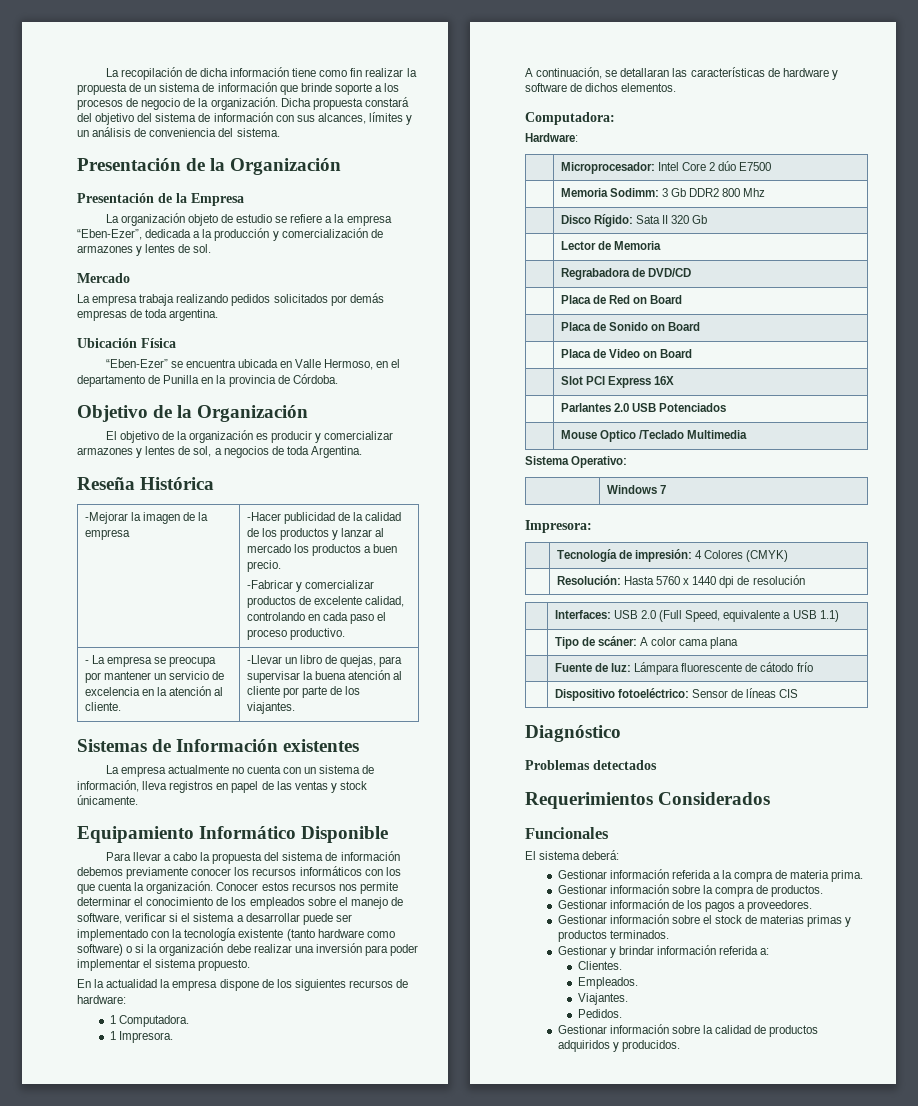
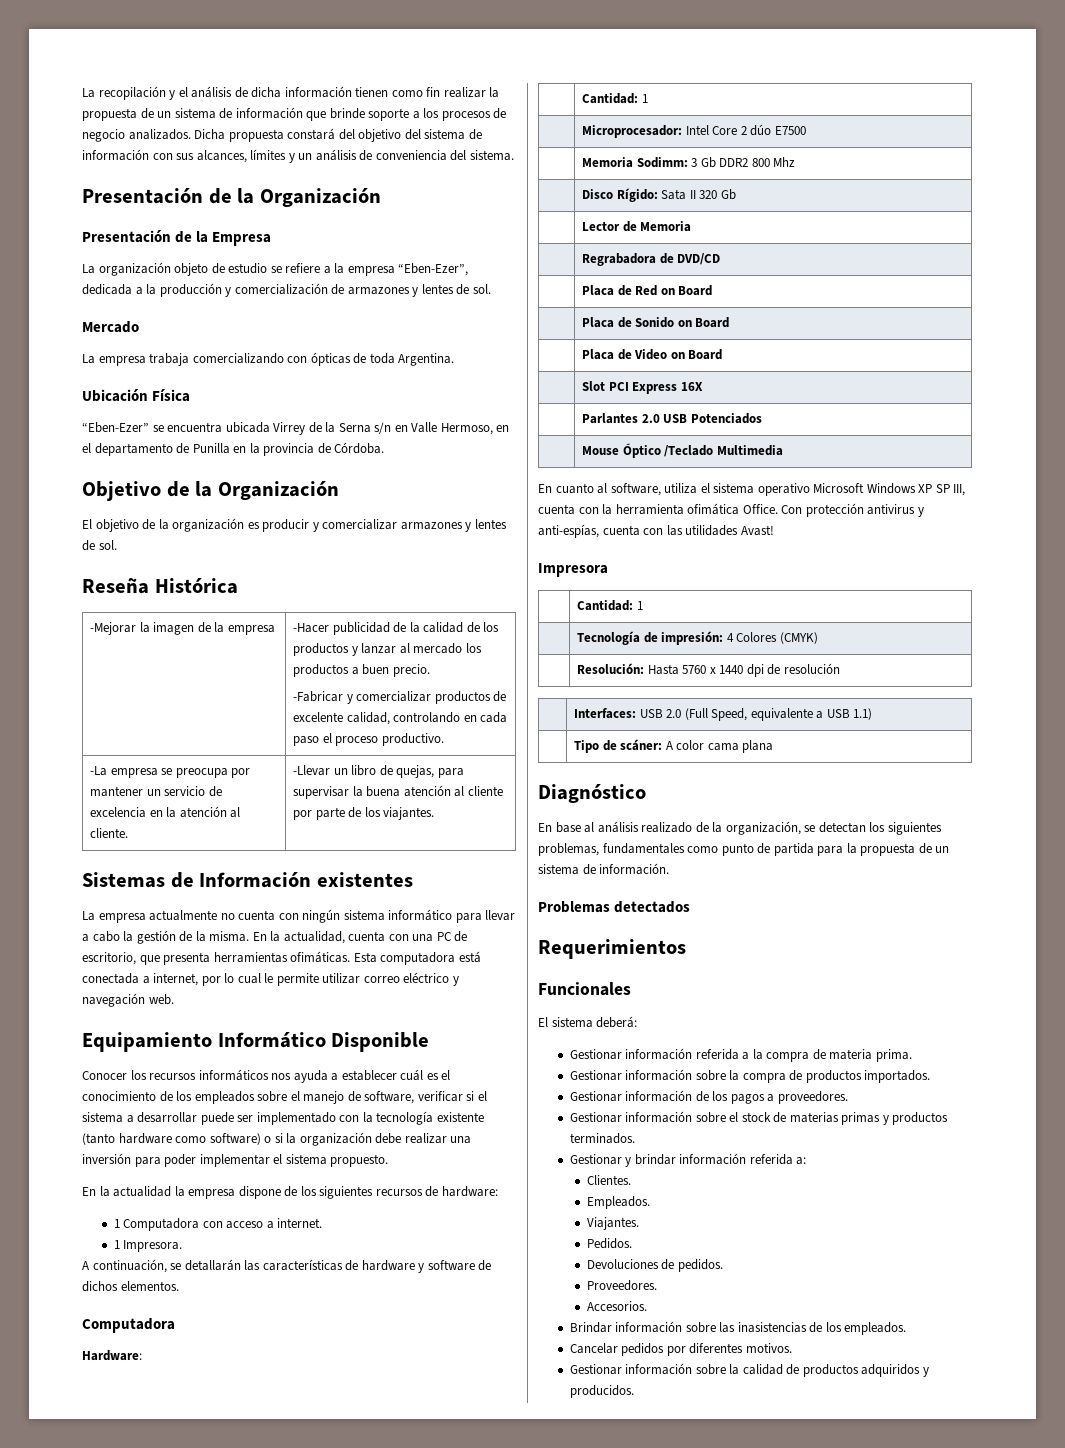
(182, 73) none -> [169,86,233,100] y el análisis
[292,68,317,77] tiene -> [355,87,389,97] tienen
[183,97,278,110] de la organización. -> [128,129,191,140] analizados.
[176,293,384,306] [77,309,219,321] realizando pedidos solicitados por demás empresas de toda argentina. -> [192,352,455,366] comercializando con ópticas de toda Argentina.
(278, 363) none -> [273,422,392,435] Virrey de la Serna s/n
[193,446,362,458] sol, a negocios de toda Argentina. -> [98,540,117,550] sol.
[84,655,105,664] - La -> [90,766,108,776] -La
[304,765,375,774] [77,780,367,793] [77,795,138,805] [77,826,389,843] [105,851,400,864] [77,866,401,879] [77,881,398,894] [77,897,131,906] un sistema de información, lleva registros en papel de las ventas y stock únicamente. // Equipamiento Informático Disponible // Para llevar a cabo la propuesta del sistema de información debemos previamente conocer los recursos informáticos con los que cuenta la organización. Conocer estos recursos nos permite determinar -> [302,909,516,923] [82,930,468,944] [82,951,481,965] [82,972,459,986] [82,993,174,1007] [82,1032,430,1052] [82,1069,439,1083] ningún sistema informático para llevar a cabo la gestión de la misma. En la actualidad, cuenta con una PC de escritorio, que presenta herramientas ofimáticas. Esta computadora está conectada a internet, por lo cual le permite utilizar correo eléctrico y navegación web. // Equipamiento Informático Disponible // Conocer los recursos informáticos nos ayuda a establecer cuál es
[118,1015,189,1027] Computadora. -> [123,1218,323,1231] Computadora con acceso a internet.
[620,68,670,77] detallaran -> [184,1259,241,1271] detallarán
[525,112,615,125] Computadora: -> [82,1318,175,1333] Computadora
(578, 137) none -> [582,93,648,104] // | Cantidad: 1
[599,430,636,442] Optico -> [622,443,661,458] Óptico
[525,456,628,468] [606,485,666,494] [525,520,592,533] Sistema Operativo: // | Windows 7 // Impresora: -> [538,483,966,496] [538,503,924,517] [538,524,774,538] [538,563,608,577] [577,600,643,611] En cuanto al software, utiliza el sistema operativo Microsoft Windows XP SP III, cuenta con la herramienta ofimática Office. Con protección antivirus y anti-espías, cuenta con las utilidades Avast! // Impresora // | Cantidad: 1
[554,662,813,675] [554,688,799,701] [525,725,621,742] // | Fuente de luz: Lámpara fluorescente de cátodo frío // | Dispositivo fotoeléctrico: Sensor de líneas CIS // Diagnóstico -> [538,784,646,803] [538,821,942,835] [538,843,950,856] [538,863,670,875] // Diagnóstico // En base al análisis realizado de la organización, se detectan los siguientes problemas, fundamentales como punto de partida para la propuesta de un sistema de información.
[658,792,771,805] Considerados -> (686, 949) none
[771,885,824,897] productos. -> [805,1070,931,1083] productos importados.
(622, 1013) none -> [586,1259,723,1272] [586,1280,657,1291] [586,1301,647,1311] [569,1321,907,1335] [569,1343,792,1356] // Devoluciones de pedidos. // Proveedores. // Accesorios. // Brindar información sobre las inasistencias de los empleados. // Cancelar pedidos por diferentes motivos.

